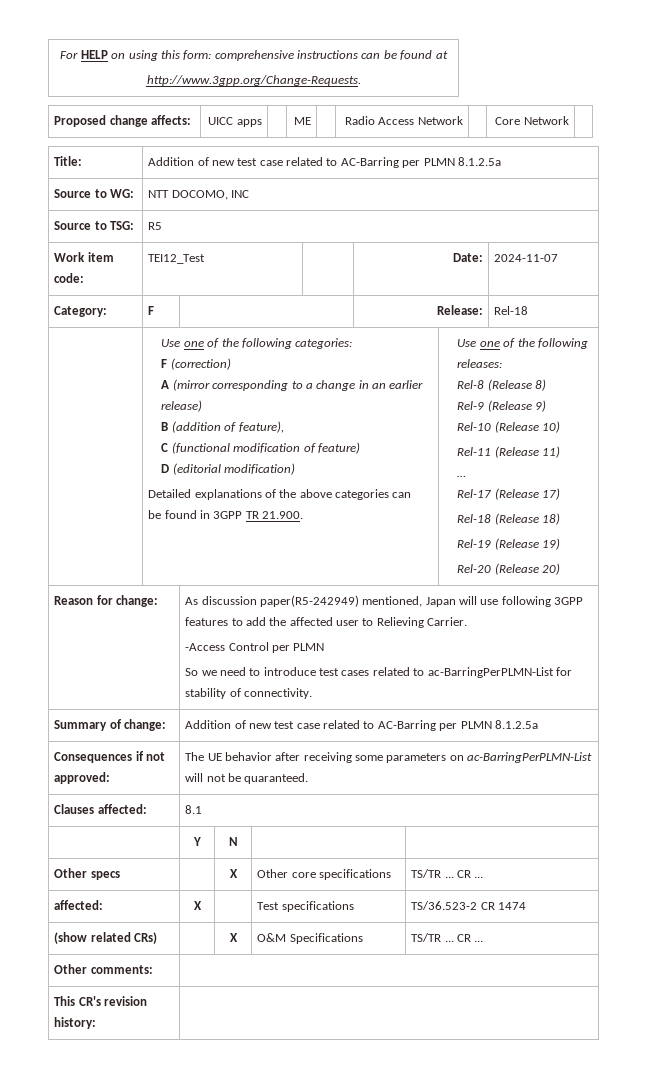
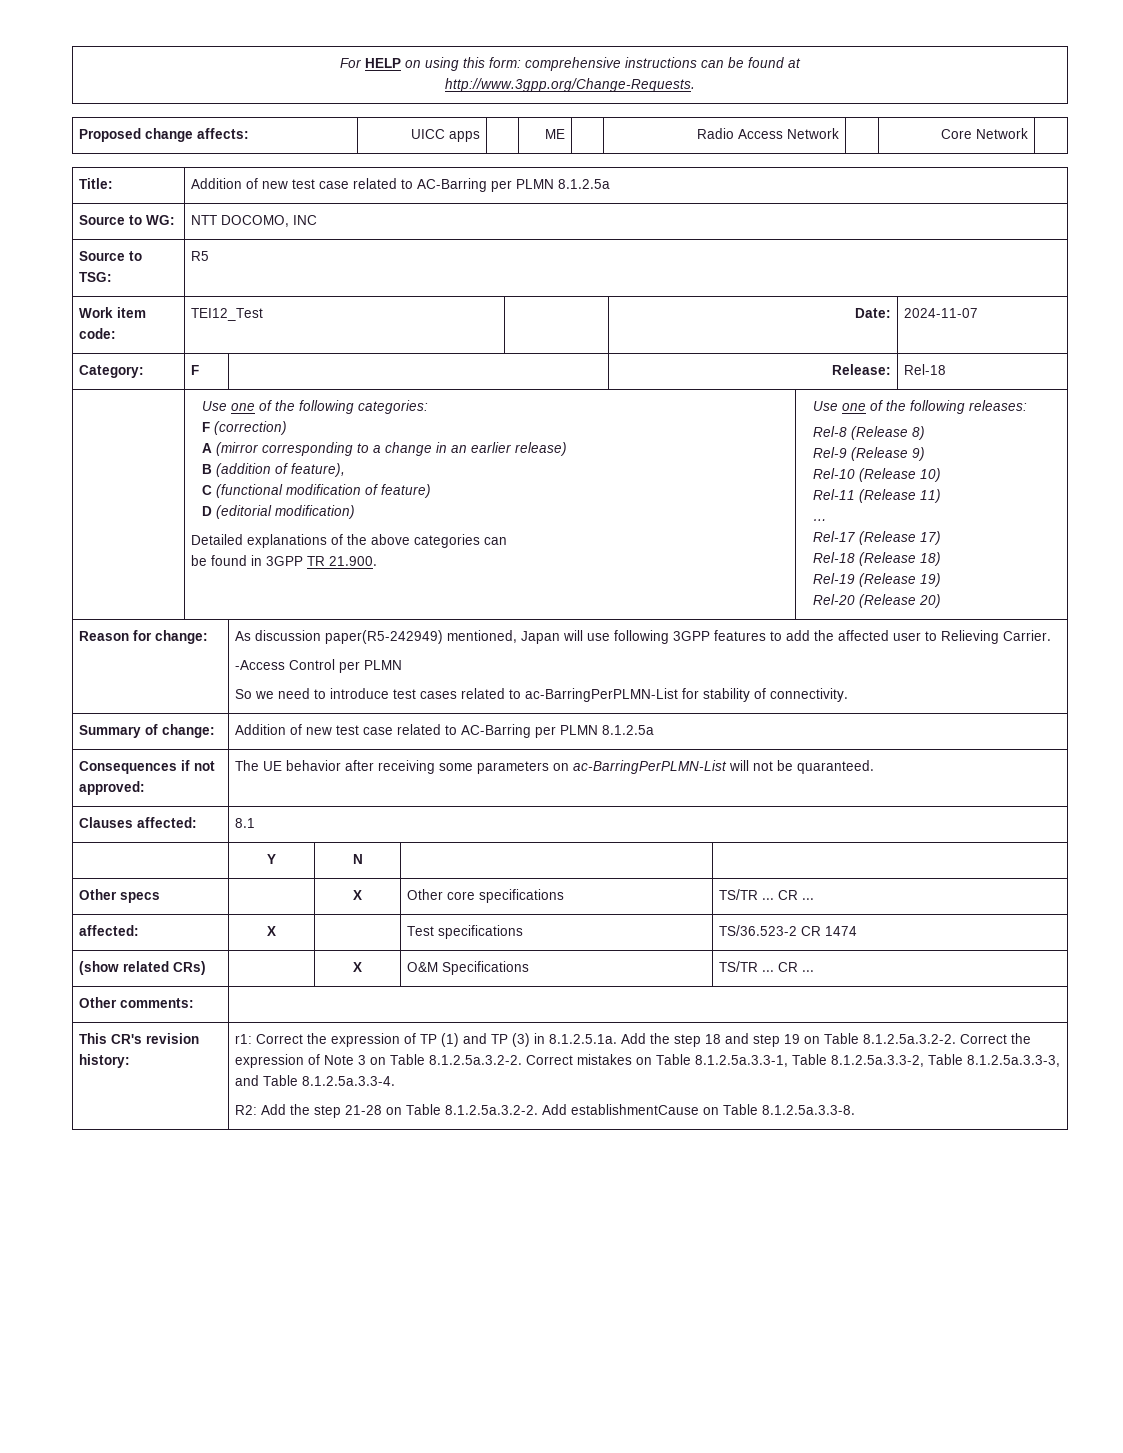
(97, 1023) none -> [234,1033,1031,1047] [234,1054,1060,1068] [234,1075,395,1086] [234,1104,855,1118] r1: Correct the expression of TP (1) and TP (3) in 8.1.2.5.1a. Add the step 18 and step 19 on Table 8.1.2.5a.3.2-2. Correct the expression of Note 3 on Table 8.1.2.5a.3.2-2. Correct mistakes on Table 8.1.2.5a.3.3-1, Table 8.1.2.5a.3.3-2, Table 8.1.2.5a.3.3-3, and Table 8.1.2.5a.3.3-4. // R2: Add the step 21-28 on Table 8.1.2.5a.3.2-2. Add establishmentCause on Table 8.1.2.5a.3.3-8.

